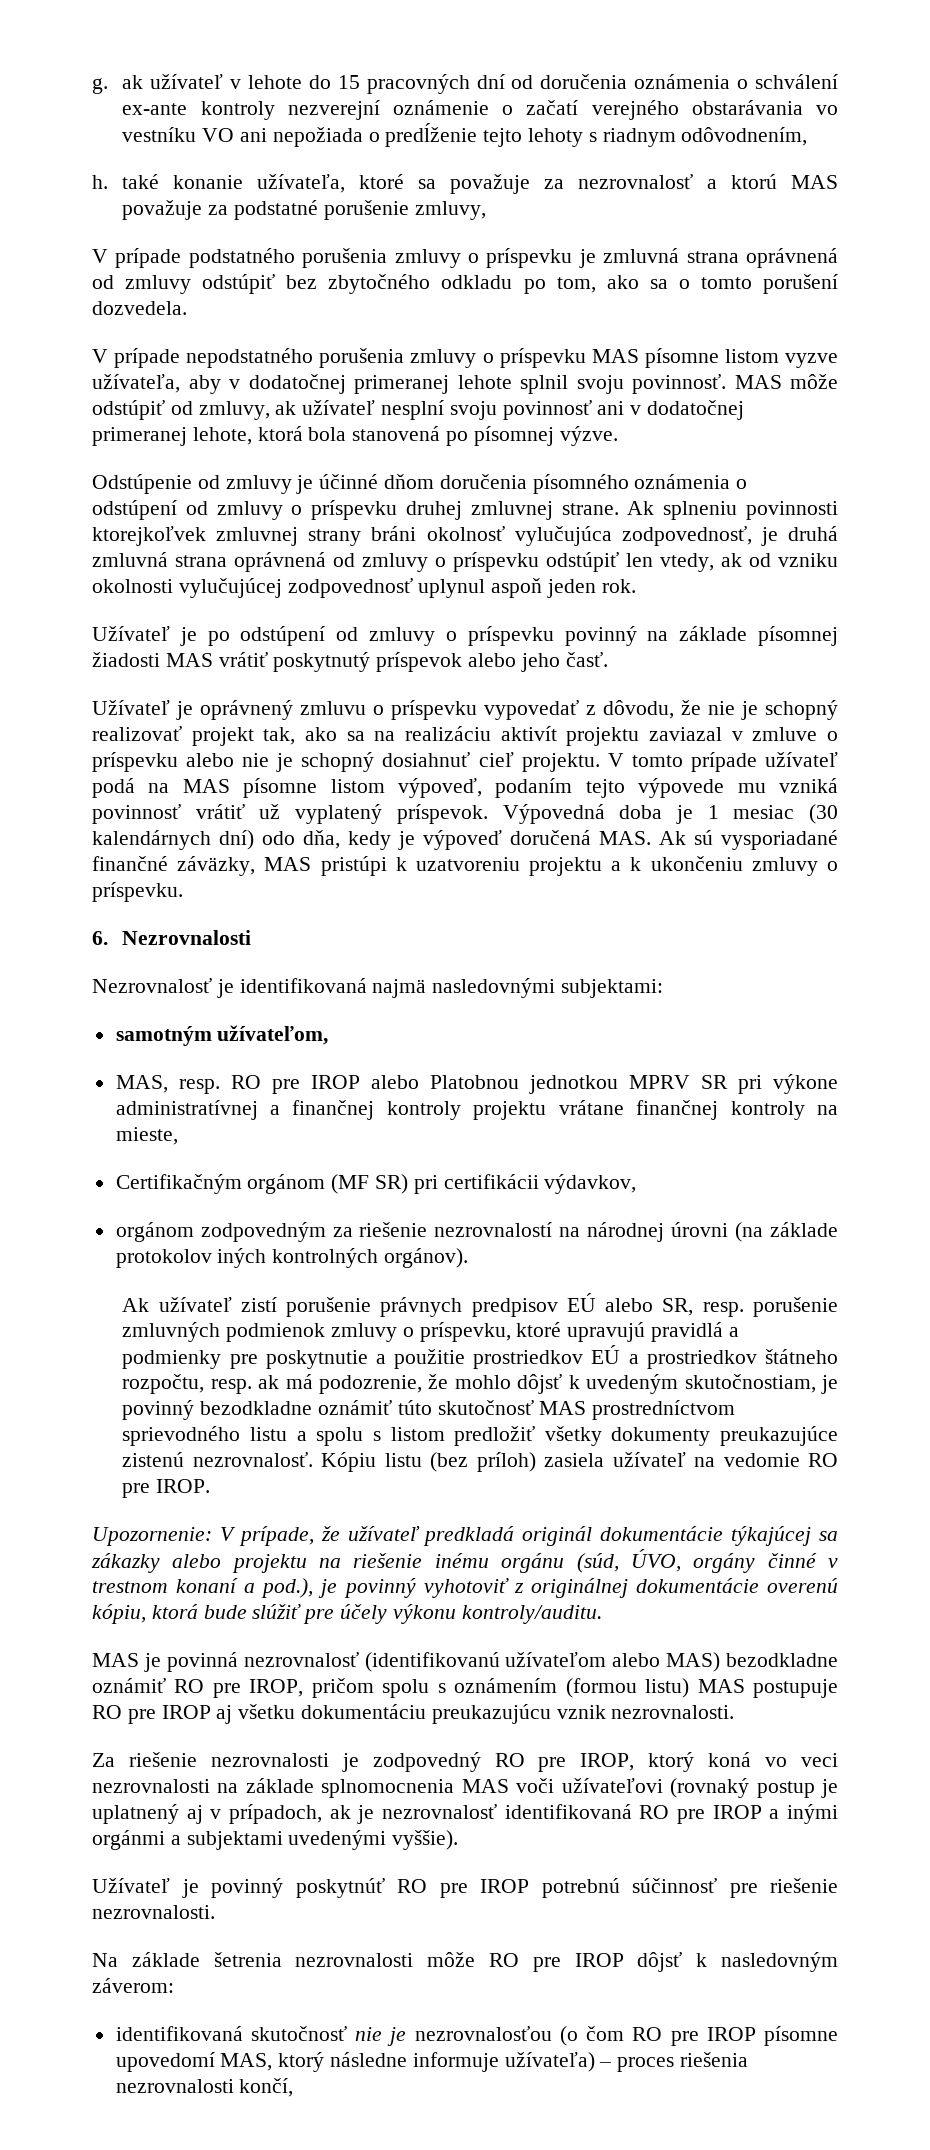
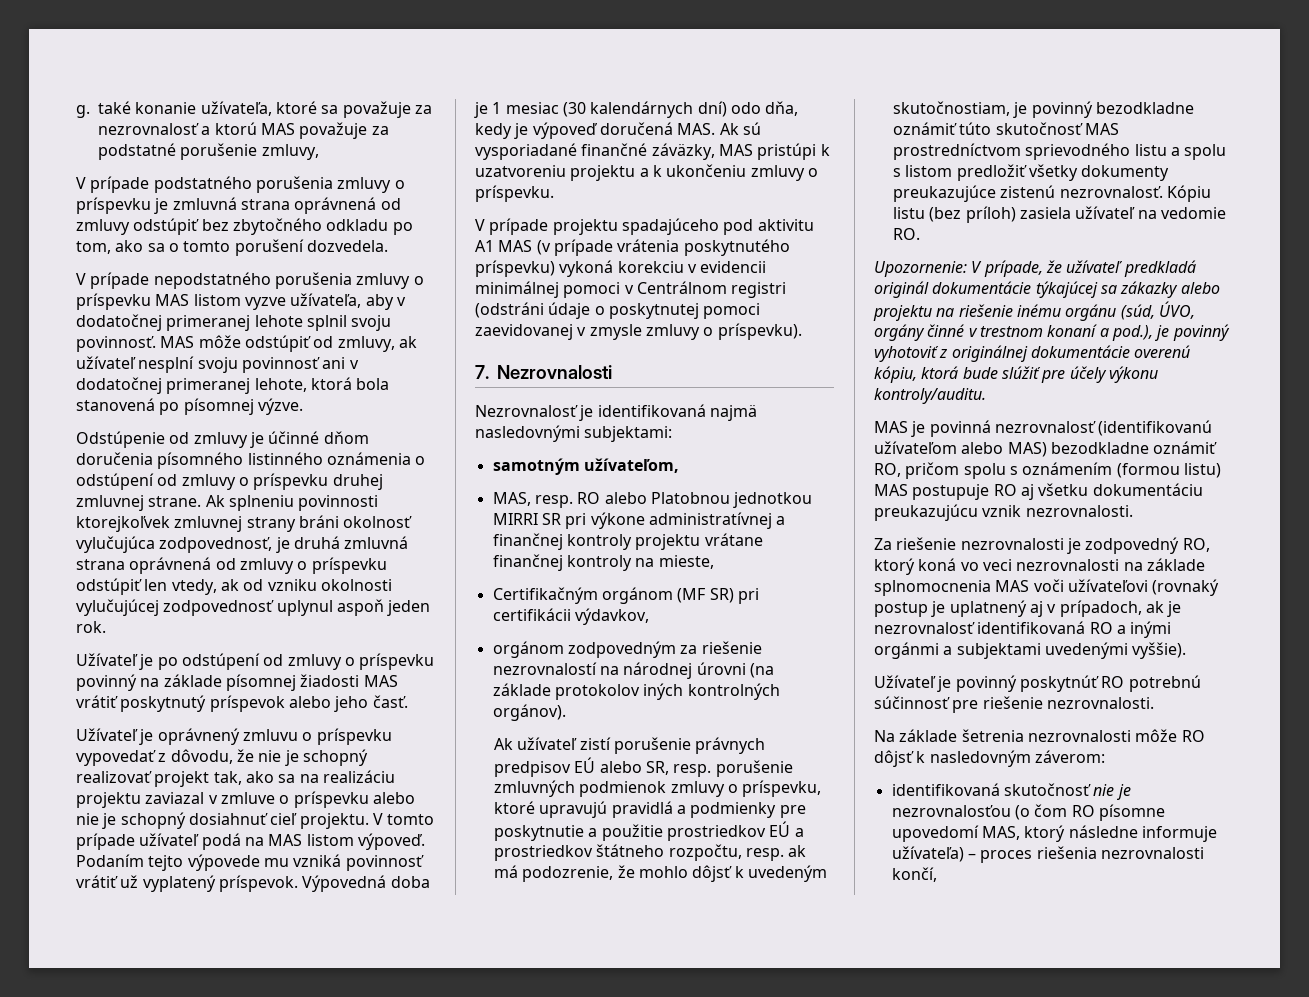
[122,74,838,94] [122,100,838,120] [122,123,808,147] [92,175,108,189] ak užívateľ v lehote do 15 pracovných dní od doručenia oznámenia o schválení ex-ante kontroly nezverejní oznámenie o začatí verejného obstarávania vo vestníku VO ani nepožiada o predĺženie tejto lehoty s riadnym odôvodnením, // h. -> (90, 111) none
[644,348,719,368] písomne -> (190, 300) none
(629, 484) none -> [247,452,323,465] listinného
[500,726,557,741] aktivít -> (395, 776) none
[243,778,573,798] písomne listom výpoveď, podaním -> [306,833,425,850] [76,854,144,867] listom výpoveď. Podaním
[92,931,108,945] 6. -> [475,218,814,235] [475,239,790,256] [475,260,767,277] [475,281,787,298] [475,302,761,319] [475,323,802,340] [475,365,489,379] V prípade projektu spadajúceho pod aktivitu A1 MAS (v prípade vrátenia poskytnutého príspevku) vykoná korekciu v evidencii minimálnej pomoci v Centrálnom registri (odstráni údaje o poskytnutej pomoci zaevidovanej v zmysle zmluvy o príspevku). // 7.
[271,1075,360,1094] pre IROP -> (601, 498) none
[628,1075,690,1089] MPRV -> [492,513,538,525] MIRRI
[807,1453,838,1467] [122,1479,211,1498] RO pre IROP. -> [892,228,920,240] RO.
[174,1679,304,1698] RO pre IROP, -> [874,463,901,477] RO,
[127,1705,211,1724] pre IROP -> (1017, 490) none
[494,1753,635,1772] RO pre IROP, -> [1182,538,1210,552] RO,
[677,1805,762,1824] pre IROP -> (1113, 628) none
[439,1879,529,1898] pre IROP -> (1125, 682) none
[532,1953,624,1972] pre IROP -> (1205, 736) none
[670,2027,756,2046] pre IROP -> (1095, 811) none

